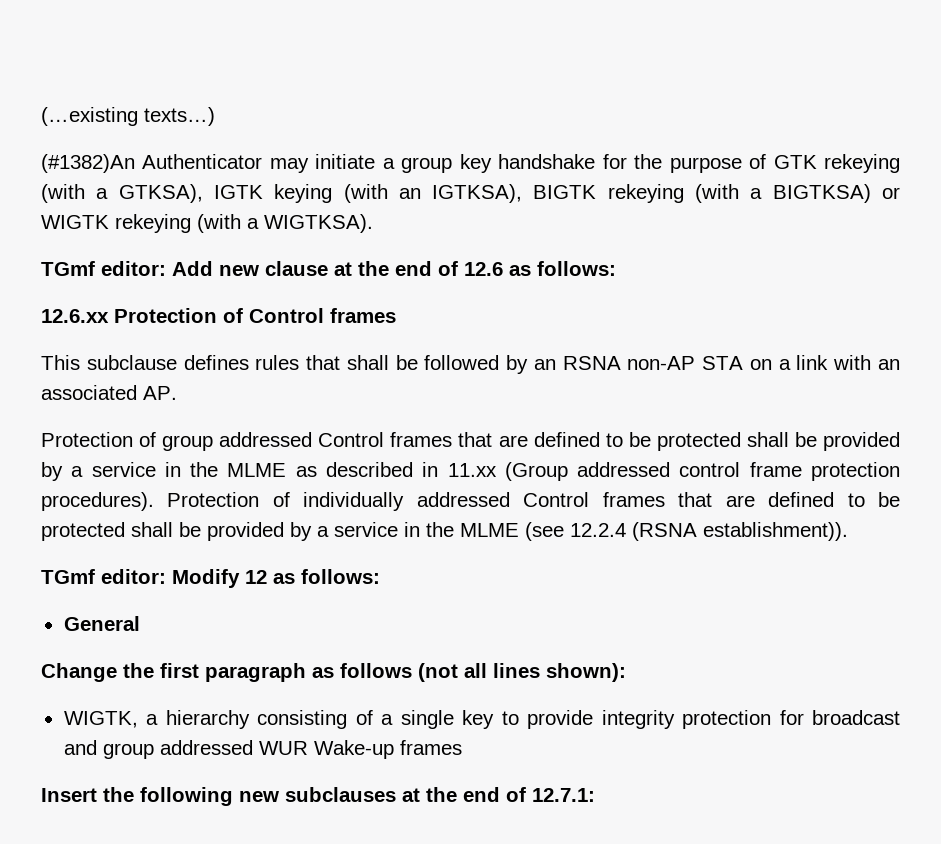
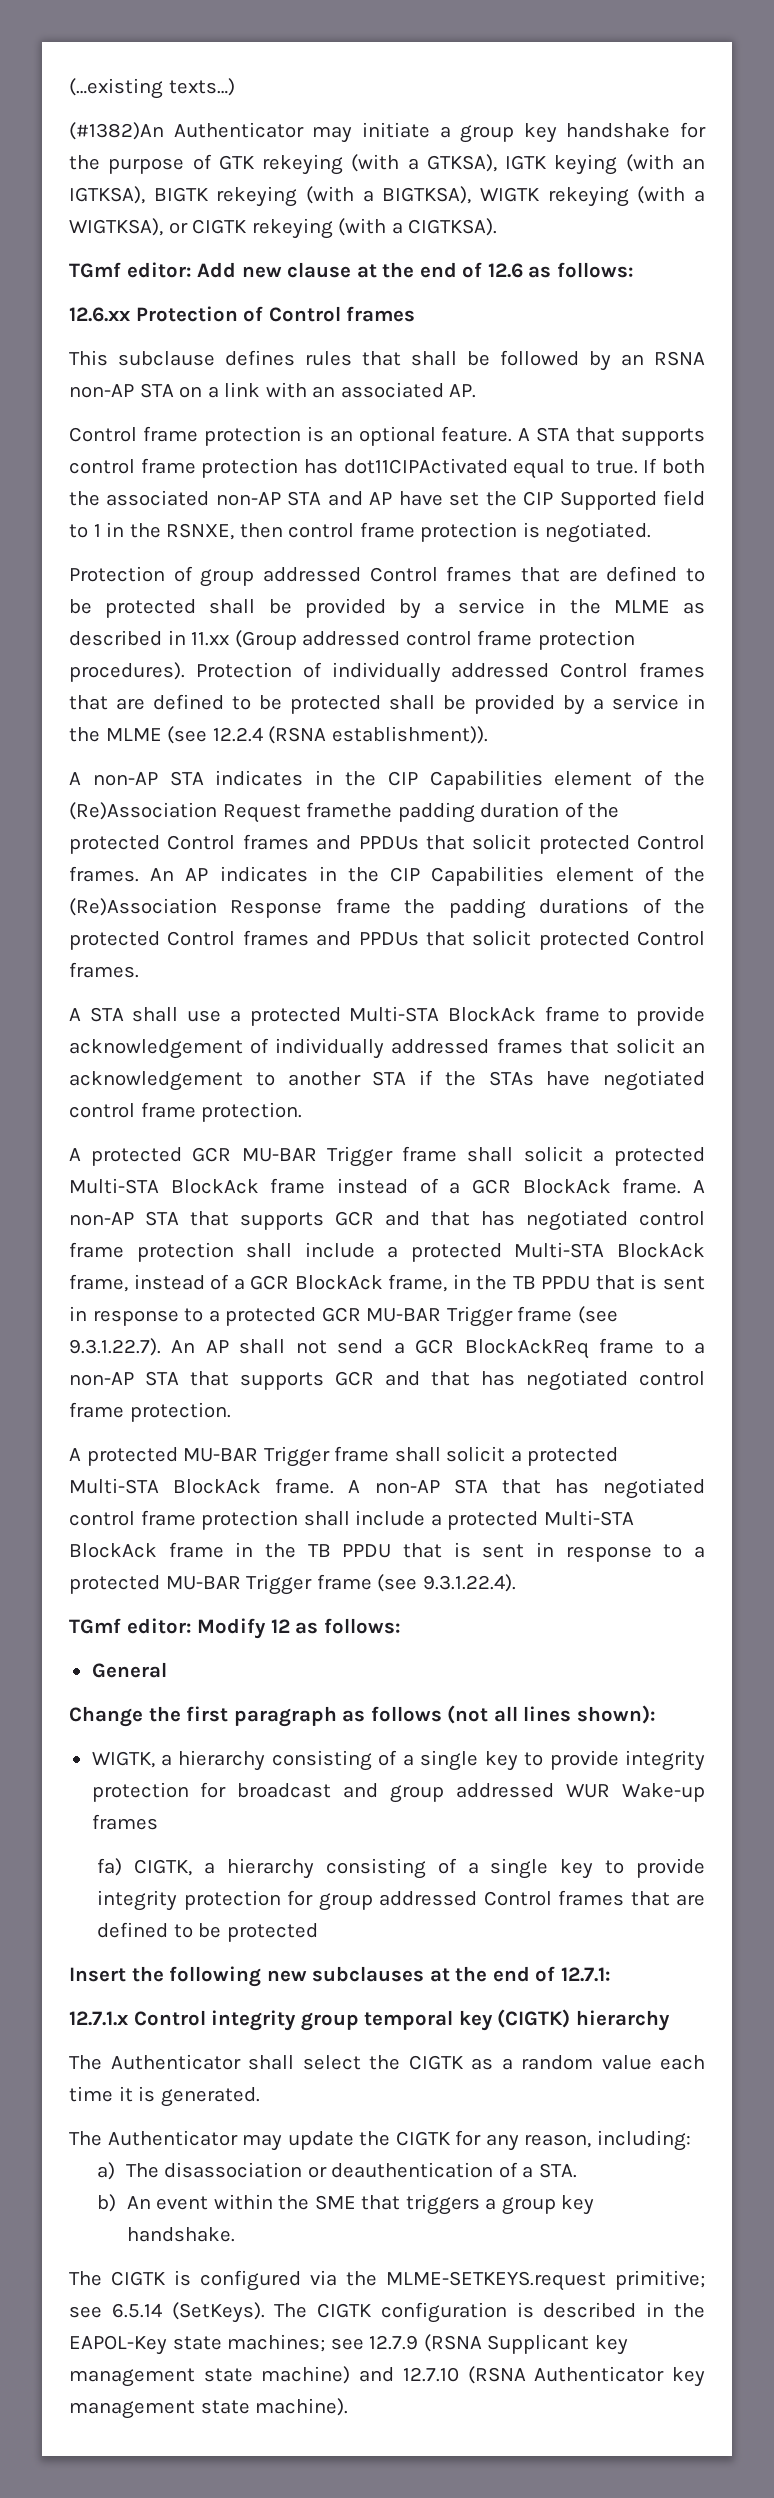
[772,184,900,203] BIGTKSA) or -> [382,186,472,204] BIGTKSA),
[264,214,373,233] WIGTKSA). -> [69,218,498,239] WIGTKSA), or CIGTK rekeying (with a CIGTKSA).
(177, 393) none -> [69,426,705,446] [69,458,705,479] [69,490,705,510] [69,522,652,543] // Control frame protection is an optional feature. A STA that supports control frame protection has dot11CIPActivated equal to true. If both the associated non-AP STA and AP have set the CIP Supported field to 1 in the RSNXE, then control frame protection is negotiated.
(848, 531) none -> [69,770,705,790] [69,802,620,823] [69,834,705,854] [69,866,705,886] [69,898,705,919] [69,930,705,950] [69,962,139,978] [69,1006,705,1026] [69,1038,705,1059] [69,1070,705,1091] [69,1102,303,1122] [69,1146,705,1167] [69,1178,705,1194] [69,1210,705,1231] [69,1242,705,1262] [69,1274,706,1292] [69,1306,618,1327] [69,1338,706,1359] [69,1370,705,1391] [69,1402,231,1422] [69,1446,619,1467] [69,1478,705,1499] [69,1510,634,1530] [69,1542,706,1562] [69,1574,516,1595] // A non-AP STA indicates in the CIP Capabilities element of the (Re)Association Request framethe padding duration of the protected Control frames and PPDUs that solicit protected Control frames. An AP indicates in the CIP Capabilities element of the (Re)Association Response frame the padding durations of the protected Control frames and PPDUs that solicit protected Control frames. // A STA shall use a protected Multi-STA BlockAck frame to provide acknowledgement of individually addressed frames that solicit an acknowledgement to another STA if the STAs have negotiated control frame protection. // A protected GCR MU-BAR Trigger frame shall solicit a protected Multi-STA BlockAck frame instead of a GCR BlockAck frame. A non-AP STA that supports GCR and that has negotiated control frame protection shall include a protected Multi-STA BlockAck frame, instead of a GCR BlockAck frame, in the TB PPDU that is sent in response to a protected GCR MU-BAR Trigger frame (see 9.3.1.22.7). An AP shall not send a GCR BlockAckReq frame to a non-AP STA that supports GCR and that has negotiated control frame protection. // A protected MU-BAR Trigger frame shall solicit a protected Multi-STA BlockAck frame. A non-AP STA that has negotiated control frame protection shall include a protected Multi-STA BlockAck frame in the TB PPDU that is sent in response to a protected MU-BAR Trigger frame (see 9.3.1.22.4).
(462, 747) none -> [97,1858,705,1879] [97,1890,705,1911] [97,1922,318,1942] // fa) CIGTK, a hierarchy consisting of a single key to provide integrity protection for group addressed Control frames that are defined to be protected
(595, 795) none -> [69,2009,670,2031] [69,2054,705,2070] [69,2086,260,2107] [69,2130,691,2151] [97,2162,577,2180] [97,2194,595,2215] [126,2227,235,2242] [69,2270,705,2291] [69,2302,706,2323] [69,2334,628,2355] [69,2366,705,2387] [69,2398,349,2419] // 12.7.1.x Control integrity group temporal key (CIGTK) hierarchy // The Authenticator shall select the CIGTK as a random value each time it is generated. // The Authenticator may update the CIGTK for any reason, including: // a) The disassociation or deauthentication of a STA. // b) An event within the SME that triggers a group key handshake. // The CIGTK is configured via the MLME-SETKEYS.request primitive; see 6.5.14 (SetKeys). The CIGTK configuration is described in the EAPOL-Key state machines; see 12.7.9 (RSNA Supplicant key management state machine) and 12.7.10 (RSNA Authenticator key management state machine).

